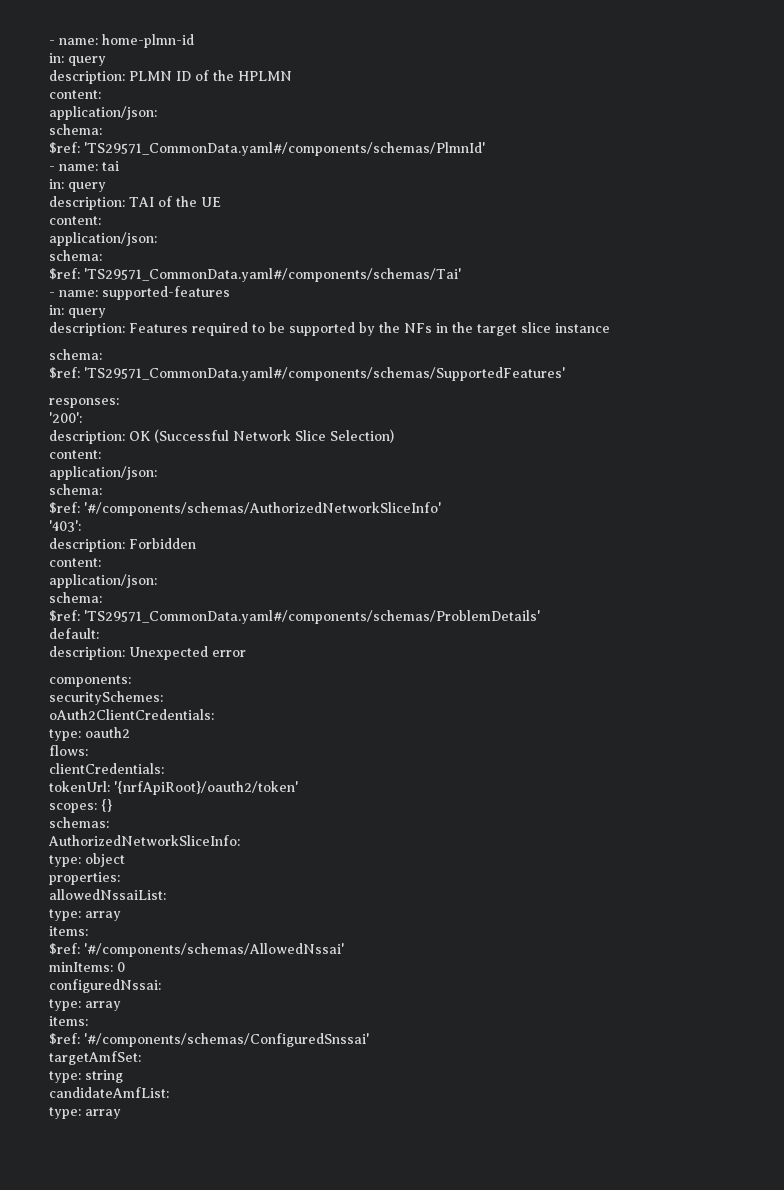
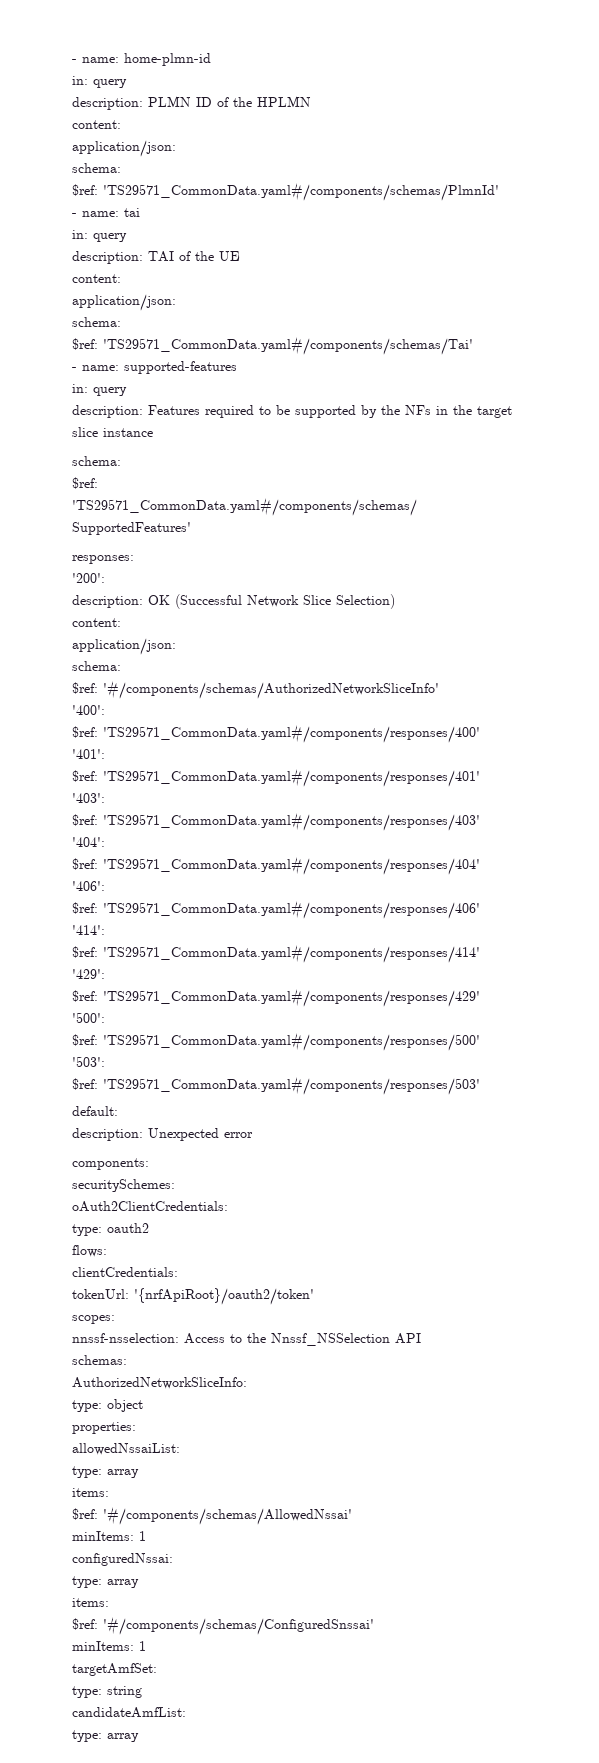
[49,520,81,532] [49,538,196,552] [49,558,101,567] [49,574,157,588] [49,592,102,603] [49,610,540,624] '403': // description: Forbidden // content: // application/json: // schema: // $ref: 'TS29571_CommonData.yaml#/components/schemas/ProblemDetails' -> [72,705,105,715] [72,725,480,743] [72,749,105,759] [72,769,480,787] [72,793,105,803] [72,813,480,831] [72,837,105,847] [72,857,480,875] [72,881,105,891] [72,901,480,919] [72,925,105,935] [72,945,480,963] [72,969,105,979] [72,989,480,1007] [72,1012,105,1023] [72,1033,480,1051] [72,1056,105,1067] [72,1077,480,1095] '400': // $ref: 'TS29571_CommonData.yaml#/components/responses/400' // '401': // $ref: 'TS29571_CommonData.yaml#/components/responses/401' // '403': // $ref: 'TS29571_CommonData.yaml#/components/responses/403' // '404': // $ref: 'TS29571_CommonData.yaml#/components/responses/404' // '406': // $ref: 'TS29571_CommonData.yaml#/components/responses/406' // '414': // $ref: 'TS29571_CommonData.yaml#/components/responses/414' // '429': // $ref: 'TS29571_CommonData.yaml#/components/responses/429' // '500': // $ref: 'TS29571_CommonData.yaml#/components/responses/500' // '503': // $ref: 'TS29571_CommonData.yaml#/components/responses/503'
[101,799,112,812] {} -> [72,1333,421,1346] // nnssf-nsselection: Access to the Nnssf_NSSelection API
[117,962,125,972] 0 -> [139,1531,146,1541] 1
(369, 1040) none -> [72,1641,146,1651] // minItems: 1

